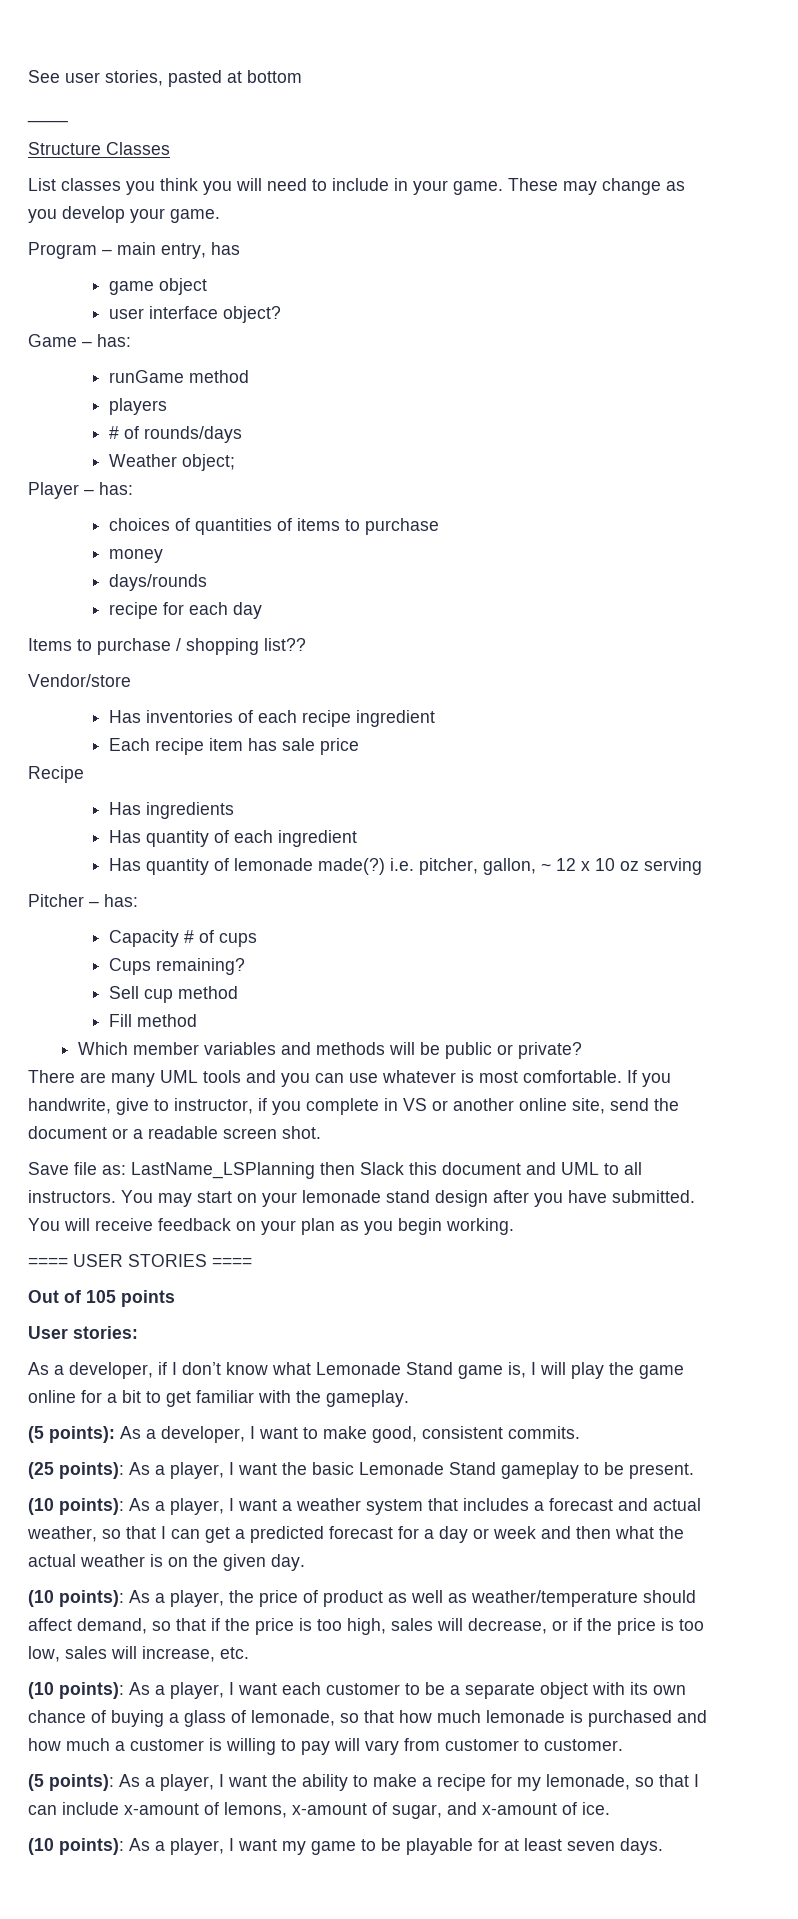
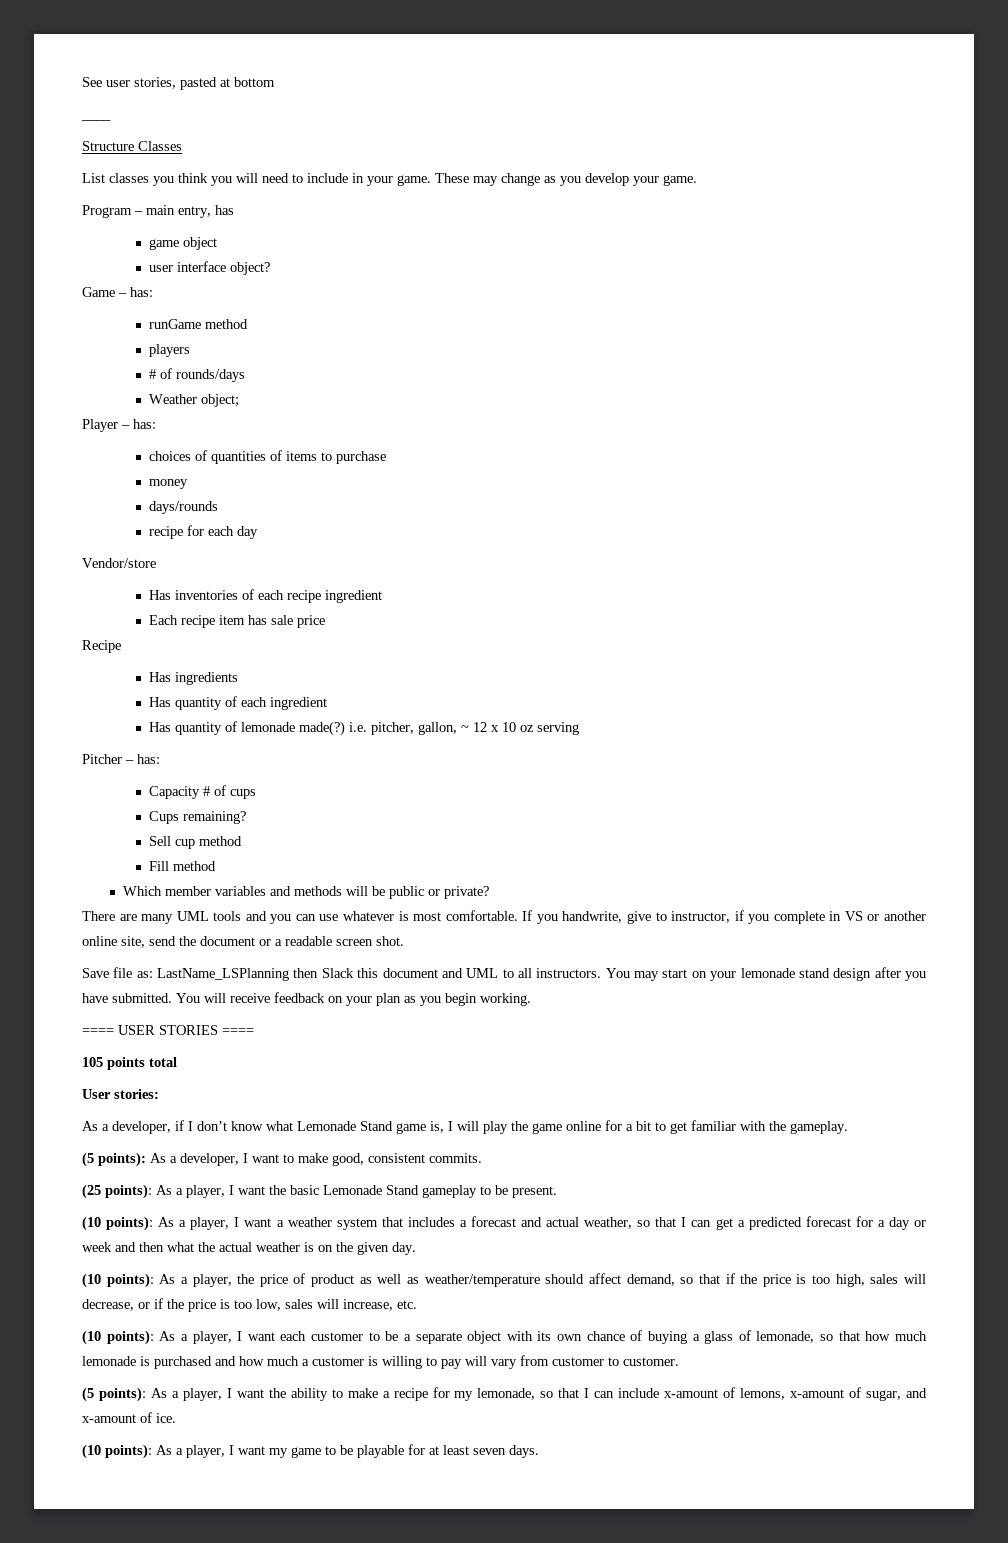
[28,638,306,655] // Items to purchase / shopping list?? -> (258, 532) none
[28,1290,81,1303] Out of -> (254, 1031) none
(175, 1298) none -> [149,1057,177,1067] total

